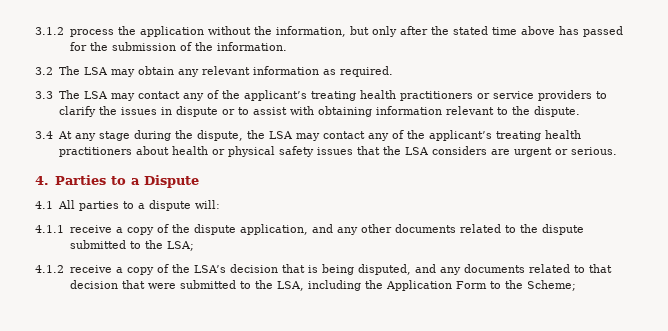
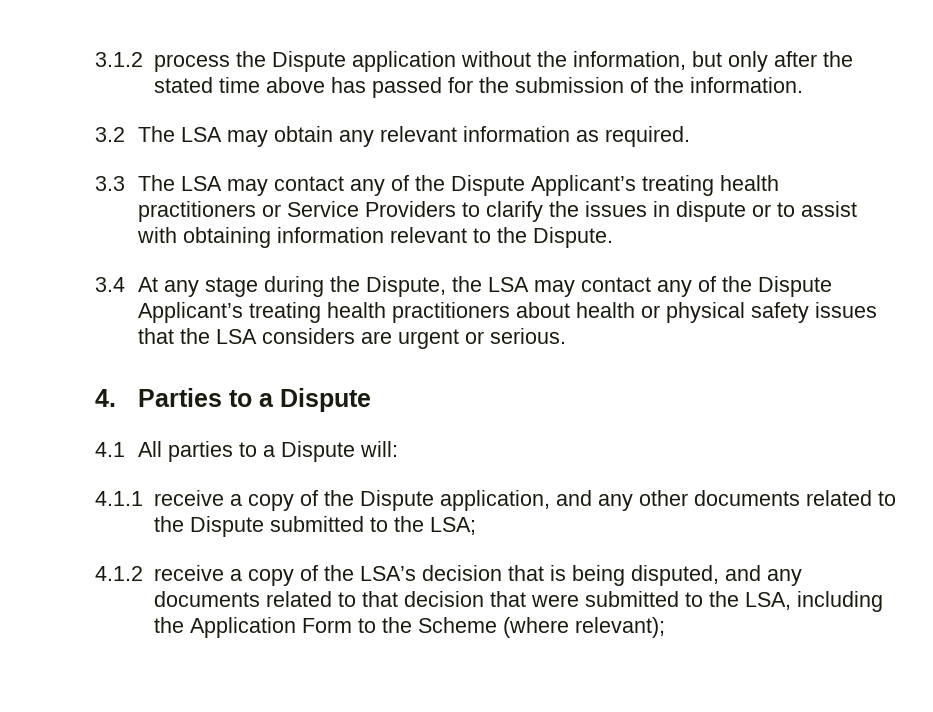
(136, 30) none -> [271,51,346,72] Dispute
[243,90,307,101] applicant’s -> [450,175,636,196] Dispute Applicant’s
[492,90,592,101] service providers -> [286,201,456,217] Service Providers
[533,106,580,117] dispute. -> [532,227,613,248] Dispute.
[196,130,243,141] dispute, -> [365,276,446,297] Dispute,
[428,130,492,141] applicant’s -> [757,276,832,297] [137,302,243,323] Dispute Applicant’s
[148,200,191,211] dispute -> [280,441,355,462] Dispute
[193,224,236,235] dispute -> [359,490,434,511] Dispute
[541,224,584,235] dispute -> [189,516,264,537] Dispute
[526,280,576,291] Scheme; -> [417,617,665,638] Scheme (where relevant);

